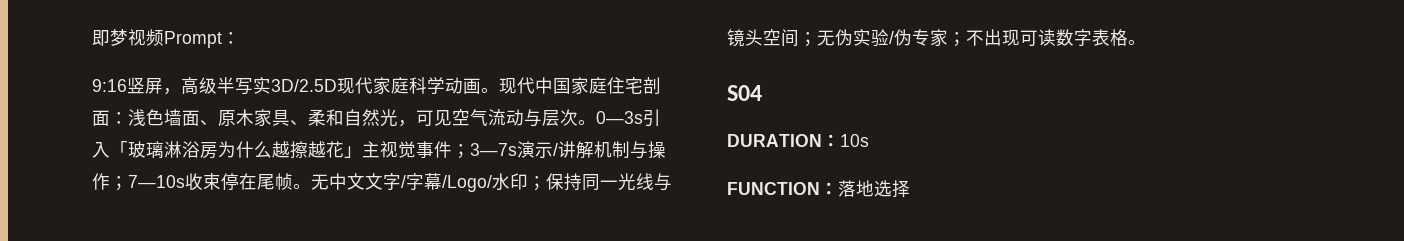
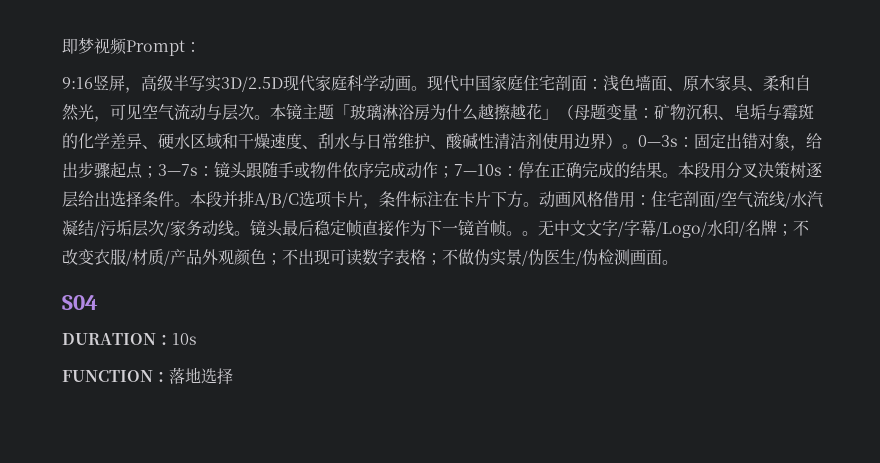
[596,109,661,127] [92,142,110,158] 0—3s引入 -> [270,103,334,120] 本镜主题
[362,141,666,159] [92,173,293,191] 主视觉事件；3—7s演示/讲解机制与操作；7—10s收束停在尾帧 -> [558,104,814,121] [62,133,822,151] [62,161,823,179] [62,191,823,209] [62,219,522,237] （母题变量：矿物沉积、皂垢与霉斑的化学差异、硬水区域和干燥速度、刮水与日常维护、酸碱性清洁剂使用边界）。0—3s：固定出错对象，给出步骤起点；3—7s：镜头跟随手或物件依序完成动作；7—10s：停在正确完成的结果。本段用分叉决策树逐层给出选择条件。本段并排A/B/C选项卡片，条件标注在卡片下方。动画风格借用：住宅剖面/空气流线/水汽凝结/污垢层次/家务动线。镜头最后稳定帧直接作为下一镜首帧。
[528,173,672,191] [727,29,948,47] ；保持同一光线与镜头空间；无伪实验/伪专家 -> [739,220,809,237] [62,249,266,266] /名牌；不改变衣服/材质/产品外观颜色
(1128, 37) none -> [426,249,662,266] ；不做伪实景/伪医生/伪检测画面

